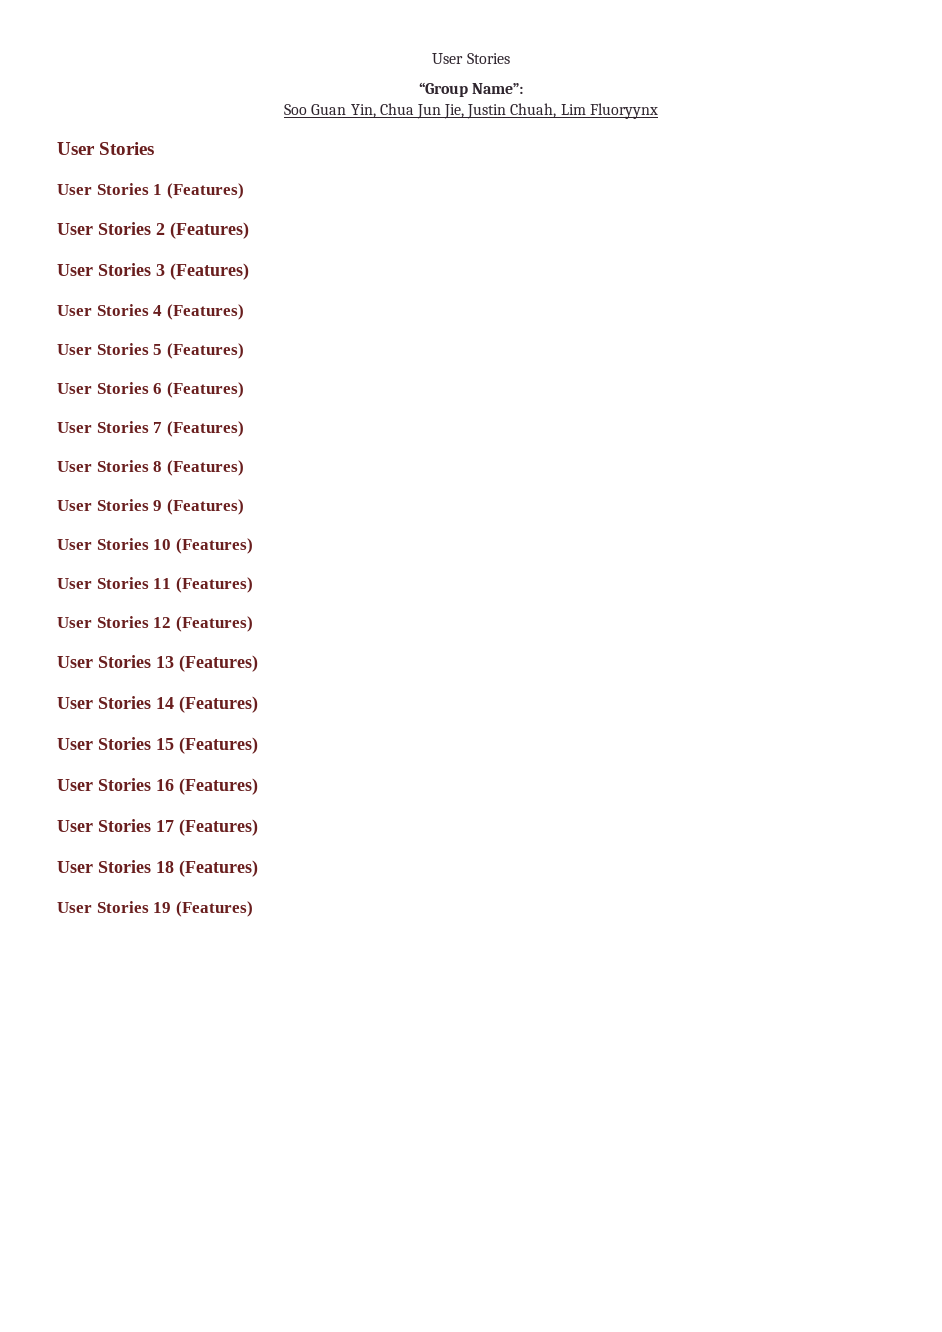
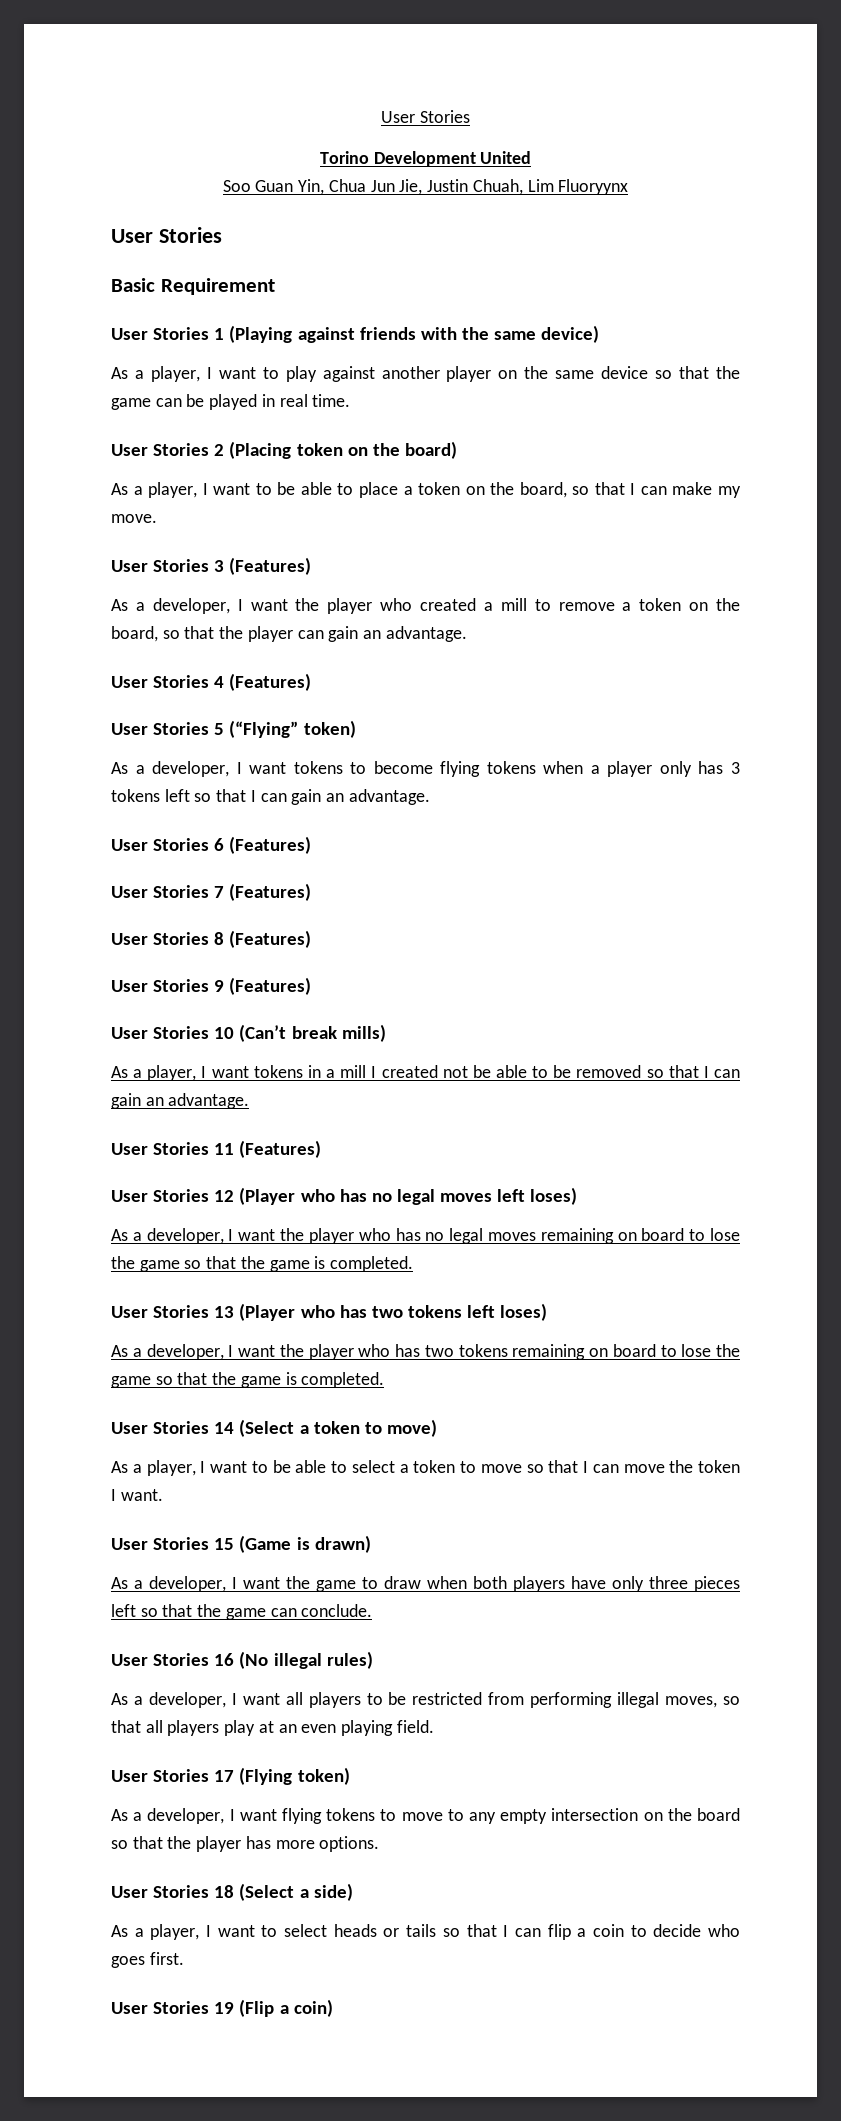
[432,53,510,64] [418,82,524,97] User Stories // “Group Name”: -> [381,110,470,123] [319,151,532,167] User Stories // Torino Development United
(155, 148) none -> [111,278,275,295] // Basic Requirement
[166,183,244,199] [57,222,249,239] [57,263,249,280] (Features) // User Stories 2 (Features) // User Stories 3 (Features) -> [229,325,600,343] [111,366,740,382] [111,394,351,410] [111,441,457,459] [111,482,741,498] [111,514,157,523] [111,557,312,575] [111,598,740,614] [111,626,467,642] (Playing against friends with the same device) // As a player, I want to play against another player on the same device so that the game can be played in real time. // User Stories 2 (Placing token on the board) // As a player, I want to be able to place a token on the board, so that I can make my move. // User Stories 3 (Features) // As a developer, I want the player who created a mill to remove a token on the board, so that the player can gain an advantage.
[166,343,244,359] (Features) -> [229,720,356,738] [111,761,740,777] [111,789,430,805] (“Flying” token) // As a developer, I want tokens to become flying tokens when a player only has 3 tokens left so that I can gain an advantage.
[175,538,253,554] (Features) -> [239,1024,386,1042] [111,1065,740,1081] [111,1093,250,1109] (Can’t break mills) // As a player, I want tokens in a mill I created not be able to be removed so that I can gain an advantage.
[175,616,253,632] [57,655,258,672] [57,696,258,713] [57,737,258,754] [57,778,258,795] [57,819,258,836] [57,860,258,877] (Features) // User Stories 13 (Features) // User Stories 14 (Features) // User Stories 15 (Features) // User Stories 16 (Features) // User Stories 17 (Features) // User Stories 18 (Features) -> [239,1187,578,1205] [111,1228,740,1244] [111,1256,414,1272] [111,1303,548,1321] [111,1344,740,1360] [111,1372,385,1388] [111,1419,437,1437] [111,1460,740,1476] [111,1489,163,1501] [111,1535,371,1553] [111,1576,740,1592] [111,1604,373,1620] [111,1651,373,1669] [111,1692,741,1708] [111,1720,434,1736] [111,1767,350,1785] [111,1808,740,1824] [111,1836,380,1852] [111,1883,353,1901] [111,1924,740,1940] [111,1952,184,1968] (Player who has no legal moves left loses) // As a developer, I want the player who has no legal moves remaining on board to lose the game so that the game is completed. // User Stories 13 (Player who has two tokens left loses) // As a developer, I want the player who has two tokens remaining on board to lose the game so that the game is completed. // User Stories 14 (Select a token to move) // As a player, I want to be able to select a token to move so that I can move the token I want. // User Stories 15 (Game is drawn) // As a developer, I want the game to draw when both players have only three pieces left so that the game can conclude. // User Stories 16 (No illegal rules) // As a developer, I want all players to be restricted from performing illegal moves, so that all players play at an even playing field. // User Stories 17 (Flying token) // As a developer, I want flying tokens to move to any empty intersection on the board so that the player has more options. // User Stories 18 (Select a side) // As a player, I want to select heads or tails so that I can flip a coin to decide who goes first.
[175,901,253,917] (Features) -> [239,1999,333,2017] (Flip a coin)

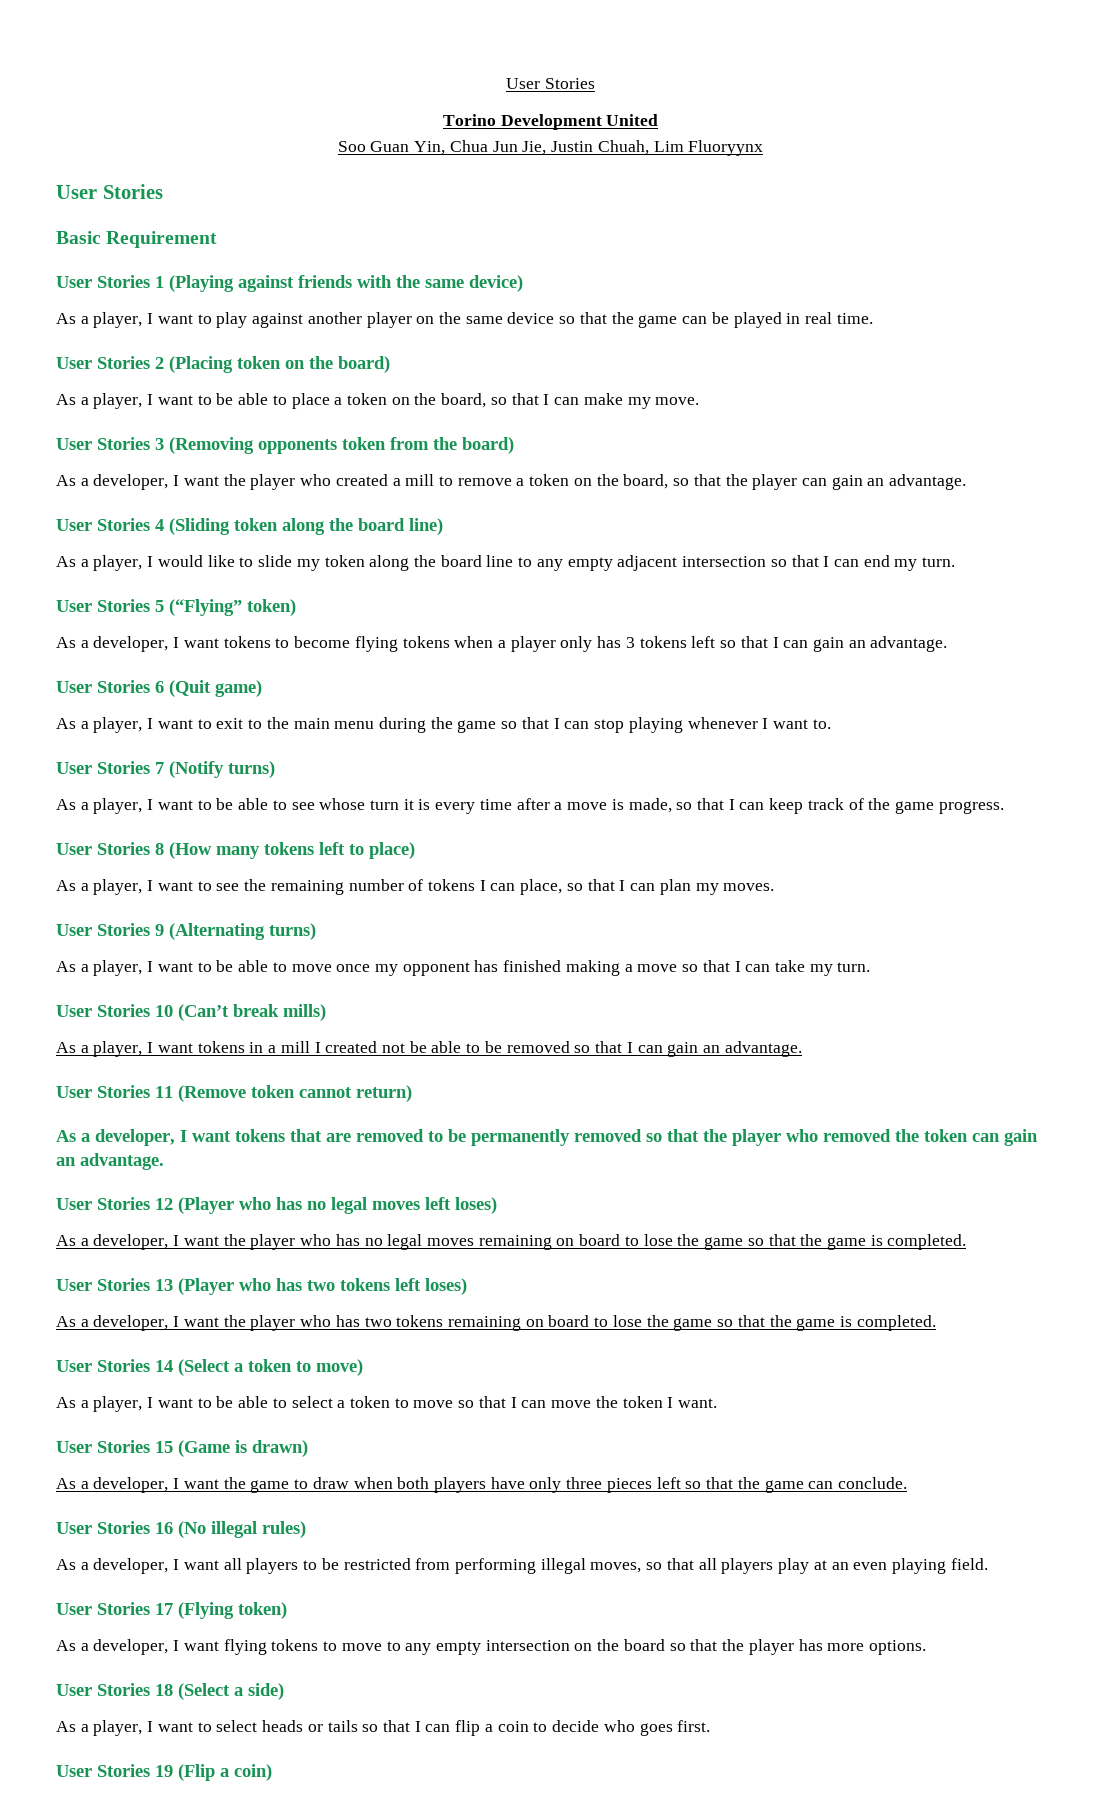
[229,557,312,575] (Features) -> [169,437,514,454] (Removing opponents token from the board)
[229,673,312,691] (Features) -> [169,518,443,535] [56,555,956,571] (Sliding token along the board line) // As a player, I would like to slide my token along the board line to any empty adjacent intersection so that I can end my turn.
[229,836,312,854] [111,883,312,901] [111,930,312,948] [111,977,312,995] (Features) // User Stories 7 (Features) // User Stories 8 (Features) // User Stories 9 (Features) -> [169,680,262,697] [56,717,831,733] [56,761,275,778] [56,798,1004,814] [56,842,415,859] [56,879,775,895] [56,923,316,940] [56,960,871,976] (Quit game) // As a player, I want to exit to the main menu during the game so that I can stop playing whenever I want to. // User Stories 7 (Notify turns) // As a player, I want to be able to see whose turn it is every time after a move is made, so that I can keep track of the game progress. // User Stories 8 (How many tokens left to place) // As a player, I want to see the remaining number of tokens I can place, so that I can plan my moves. // User Stories 9 (Alternating turns) // As a player, I want to be able to move once my opponent has finished making a move so that I can take my turn.
[239,1140,322,1158] (Features) -> [178,1085,412,1102] [56,1129,1038,1146] [56,1153,164,1170] (Remove token cannot return) // As a developer, I want tokens that are removed to be permanently removed so that the player who removed the token can gain an advantage.

